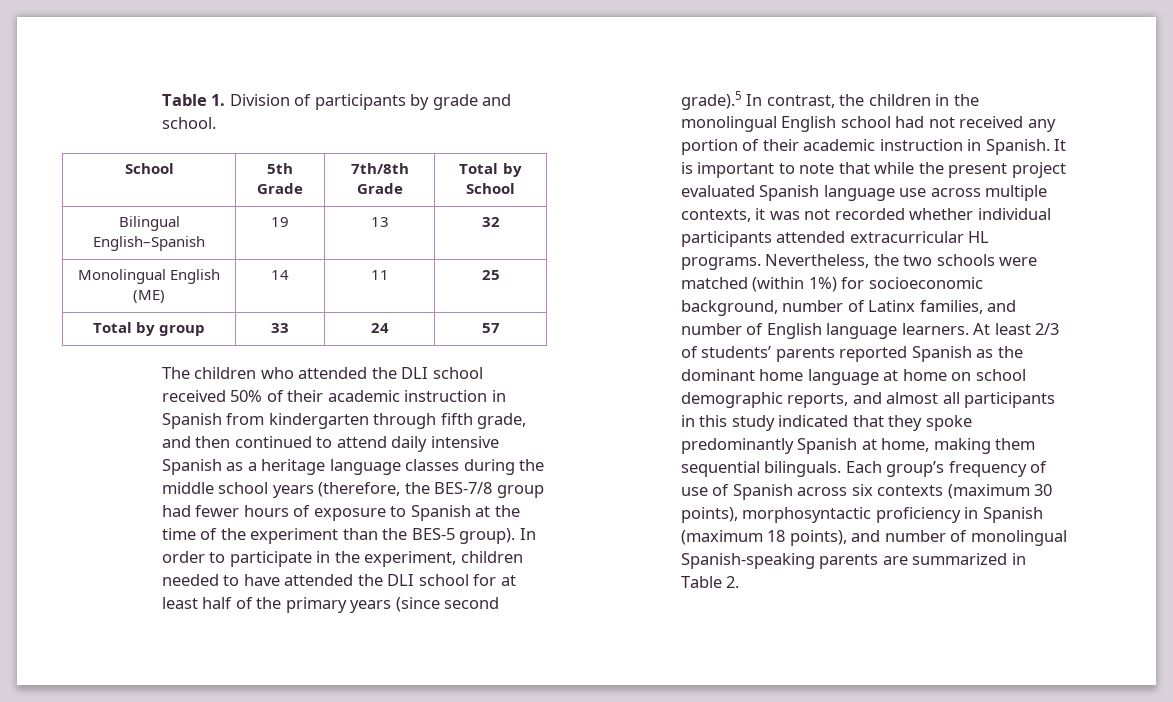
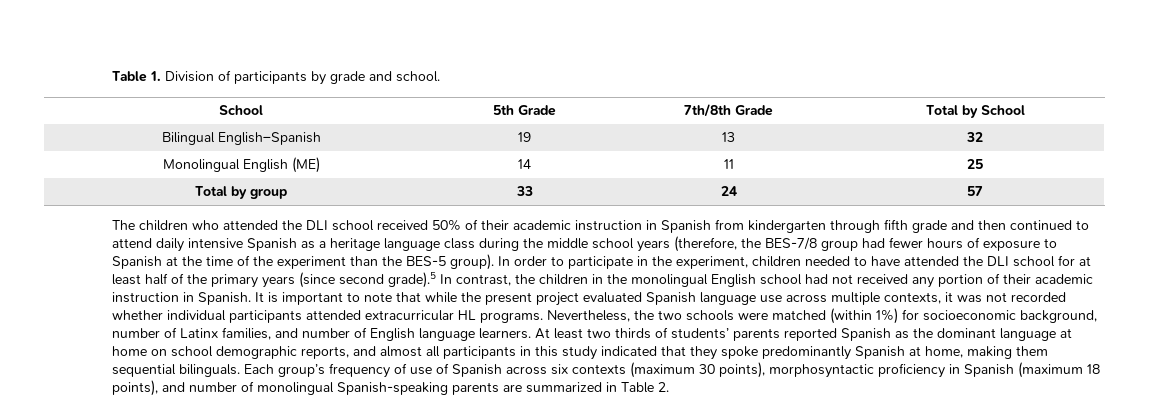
[477,413,527,429] grade, -> [911,220,947,233] grade
[405,459,460,471] classes -> [443,238,475,249] class
[1035,323,1060,335] 2/3 -> [586,328,651,339] two thirds
[759,369,804,381] home -> (996, 333) none

